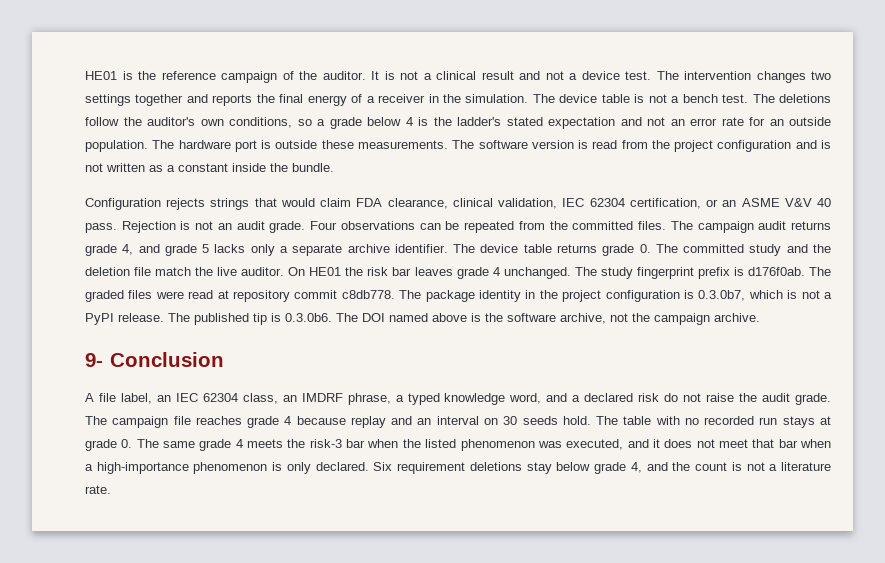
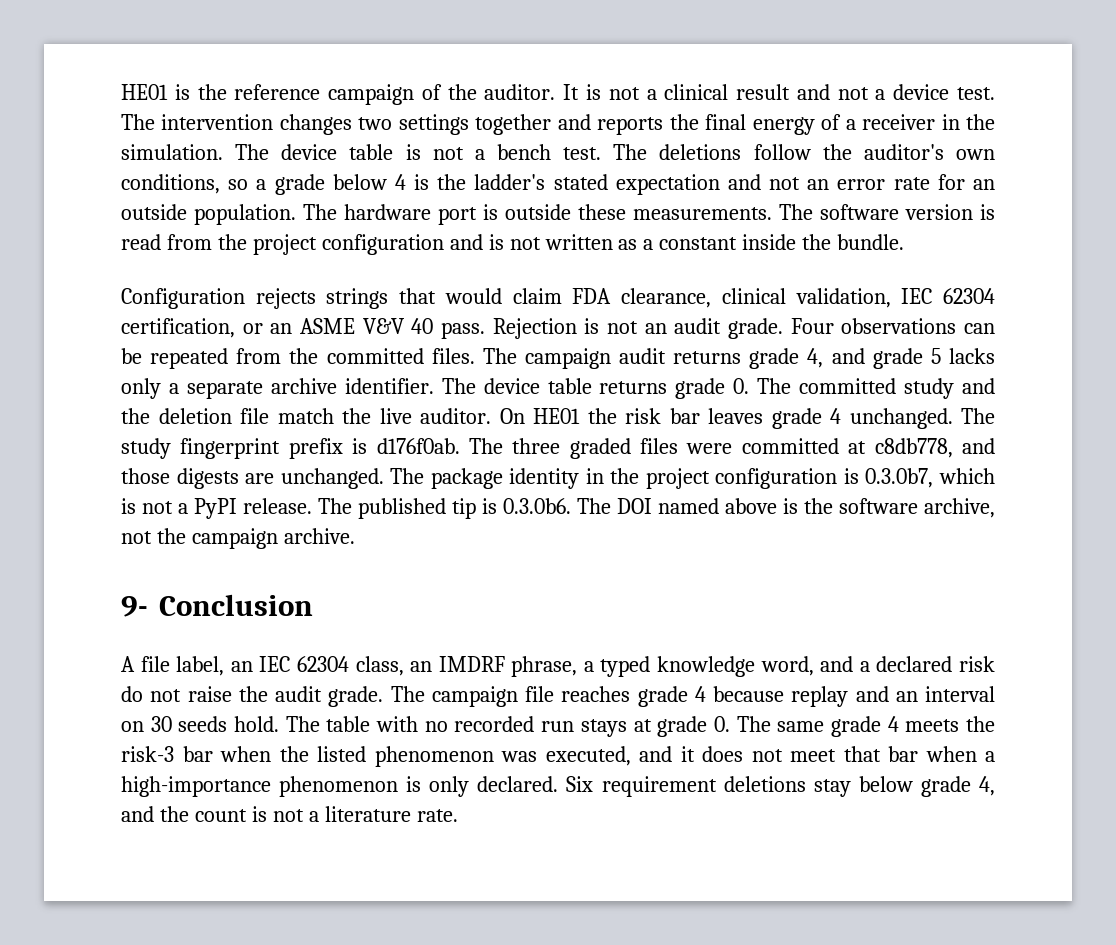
(831, 271) none -> [512,438,561,454] three
[188,290,395,302] read at repository commit c8db778. -> [741,438,995,458] [121,468,384,489] committed at c8db778, and those digests are unchanged.

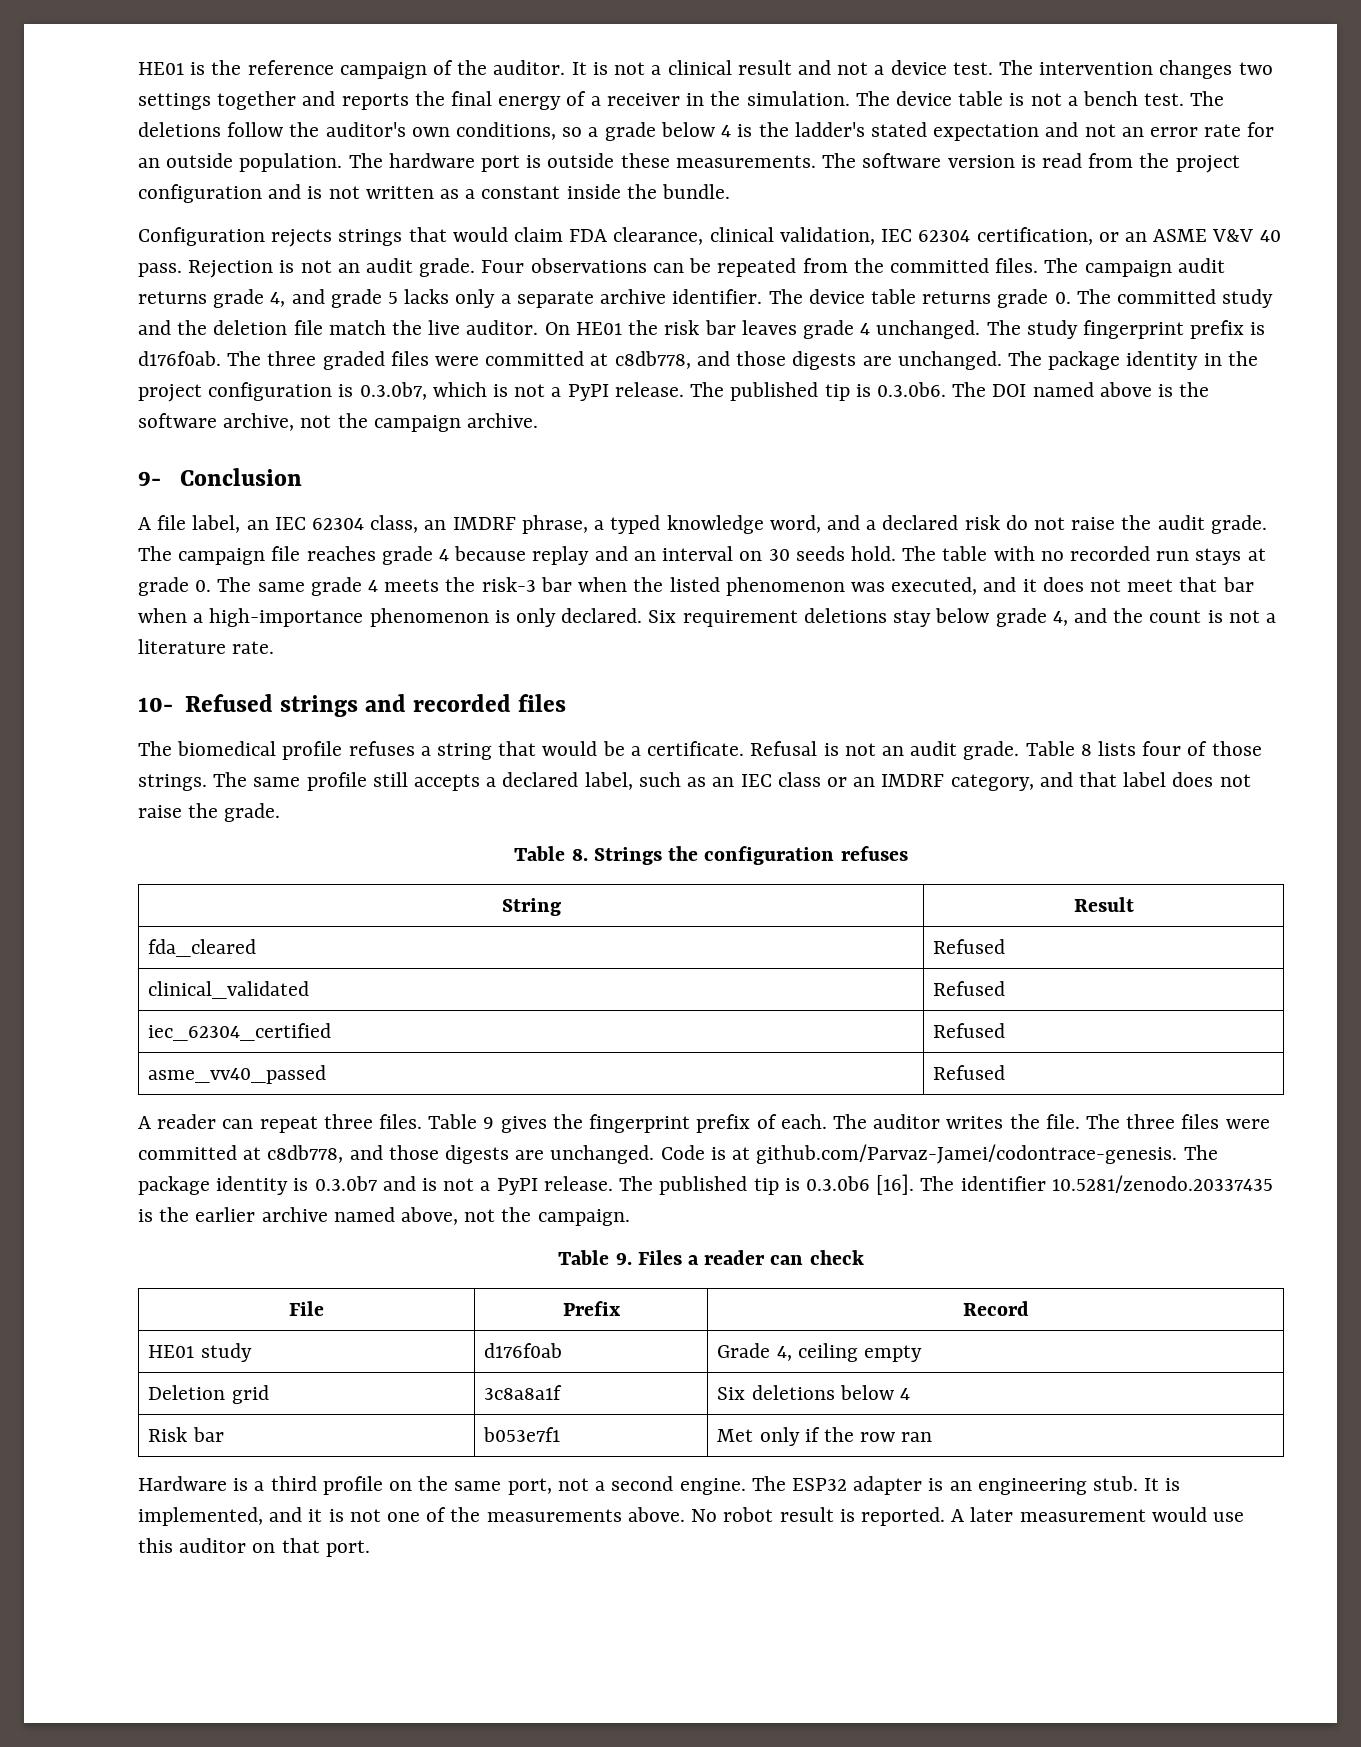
(458, 815) none -> [138,694,567,717] [138,741,1262,760] [138,772,1251,791] [138,803,281,822] [514,846,908,865] [501,898,561,916] [1073,897,1134,912] [148,939,257,957] [933,939,1006,954] [148,981,310,999] [933,981,1006,996] [148,1023,332,1041] [933,1023,1006,1038] [148,1065,327,1084] [933,1065,1006,1080] [138,1114,1270,1133] [138,1144,1218,1164] [138,1174,1273,1195] [138,1207,630,1226] [558,1250,864,1265] [289,1301,324,1316] [562,1301,621,1316] [962,1301,1029,1316] [148,1343,252,1362] [484,1343,563,1358] [717,1343,923,1362] [148,1385,269,1404] [484,1385,563,1400] [717,1385,911,1400] [148,1427,224,1442] [483,1427,561,1442] [717,1427,933,1446] [138,1476,1181,1495] [138,1507,1244,1526] [138,1538,370,1557] // 10- Refused strings and recorded files // The biomedical profile refuses a string that would be a certificate. Refusal is not an audit grade. Table 8 lists four of those strings. The same profile still accepts a declared label, such as an IEC class or an IMDRF category, and that label does not raise the grade. // Table 8. Strings the configuration refuses // String | Result // fda_cleared | Refused // clinical_validated | Refused // iec_62304_certified | Refused // asme_vv40_passed | Refused // A reader can repeat three files. Table 9 gives the fingerprint prefix of each. The auditor writes the file. The three files were committed at c8db778, and those digests are unchanged. Code is at github.com/Parvaz-Jamei/codontrace-genesis. The package identity is 0.3.0b7 and is not a PyPI release. The published tip is 0.3.0b6 [16]. The identifier 10.5281/zenodo.20337435 is the earlier archive named above, not the campaign. // Table 9. Files a reader can check // File | Prefix | Record // HE01 study | d176f0ab | Grade 4, ceiling empty // Deletion grid | 3c8a8a1f | Six deletions below 4 // Risk bar | b053e7f1 | Met only if the row ran // Hardware is a third profile on the same port, not a second engine. The ESP32 adapter is an engineering stub. It is implemented, and it is not one of the measurements above. No robot result is reported. A later measurement would use this auditor on that port.

